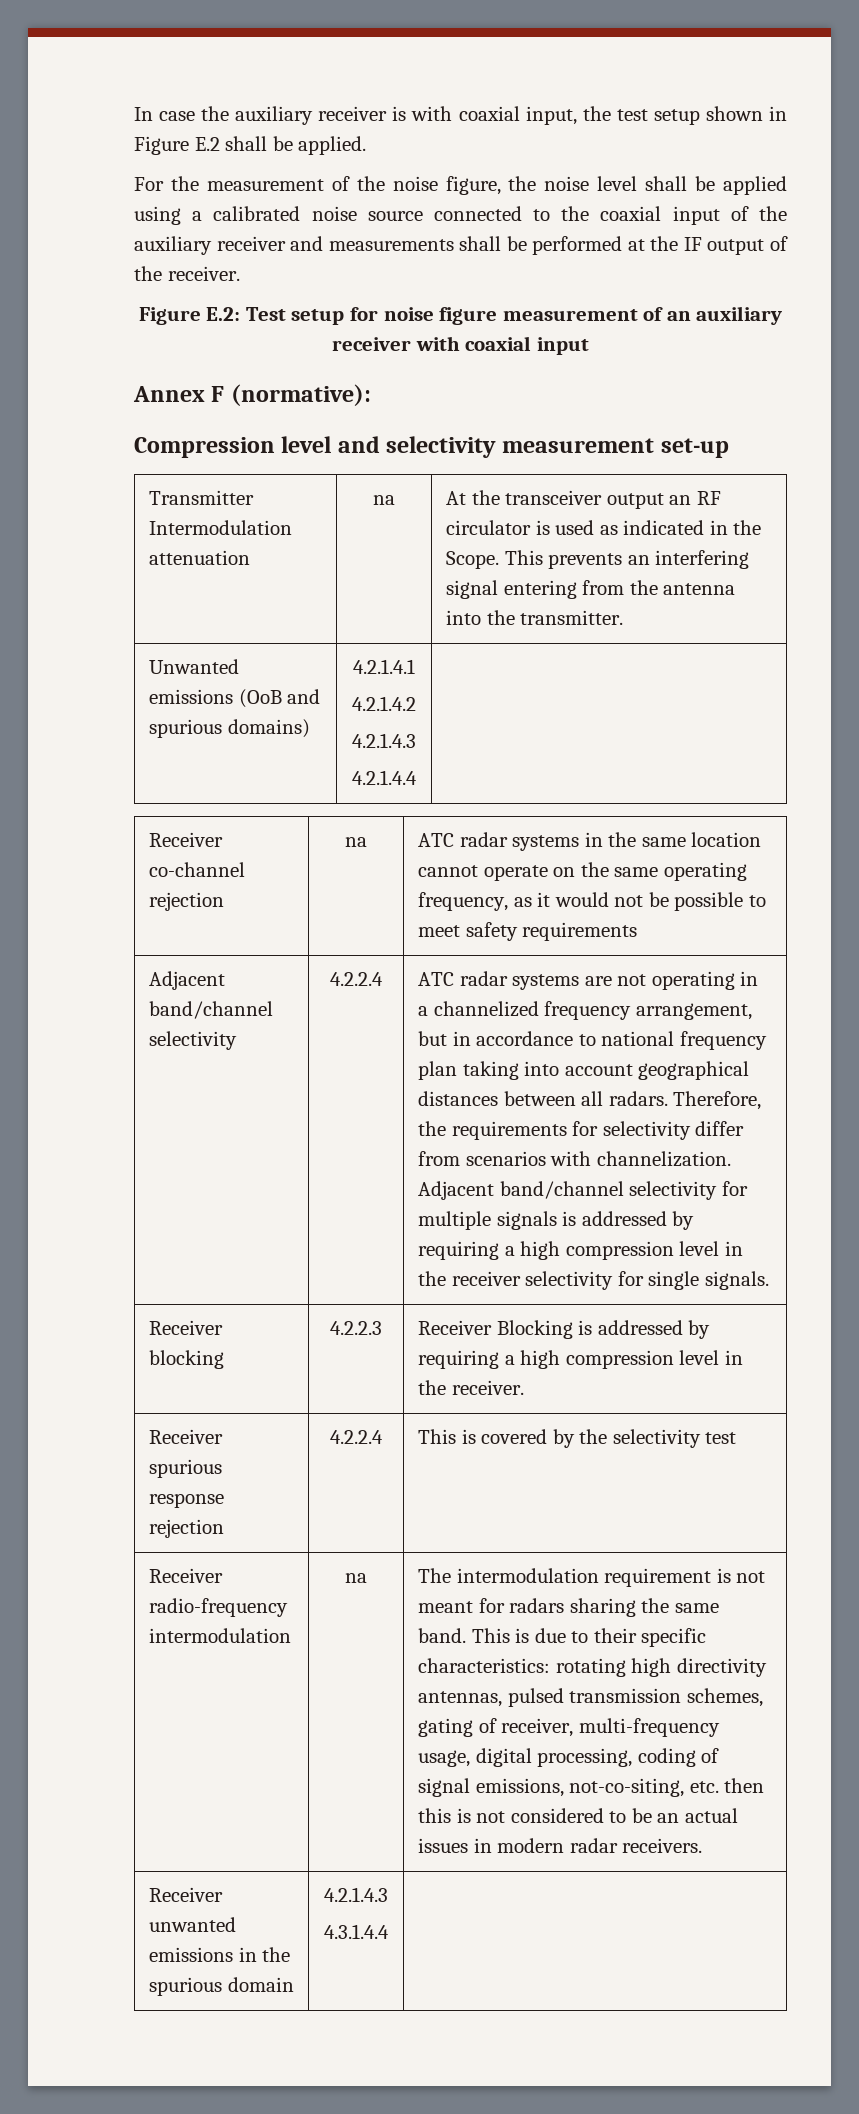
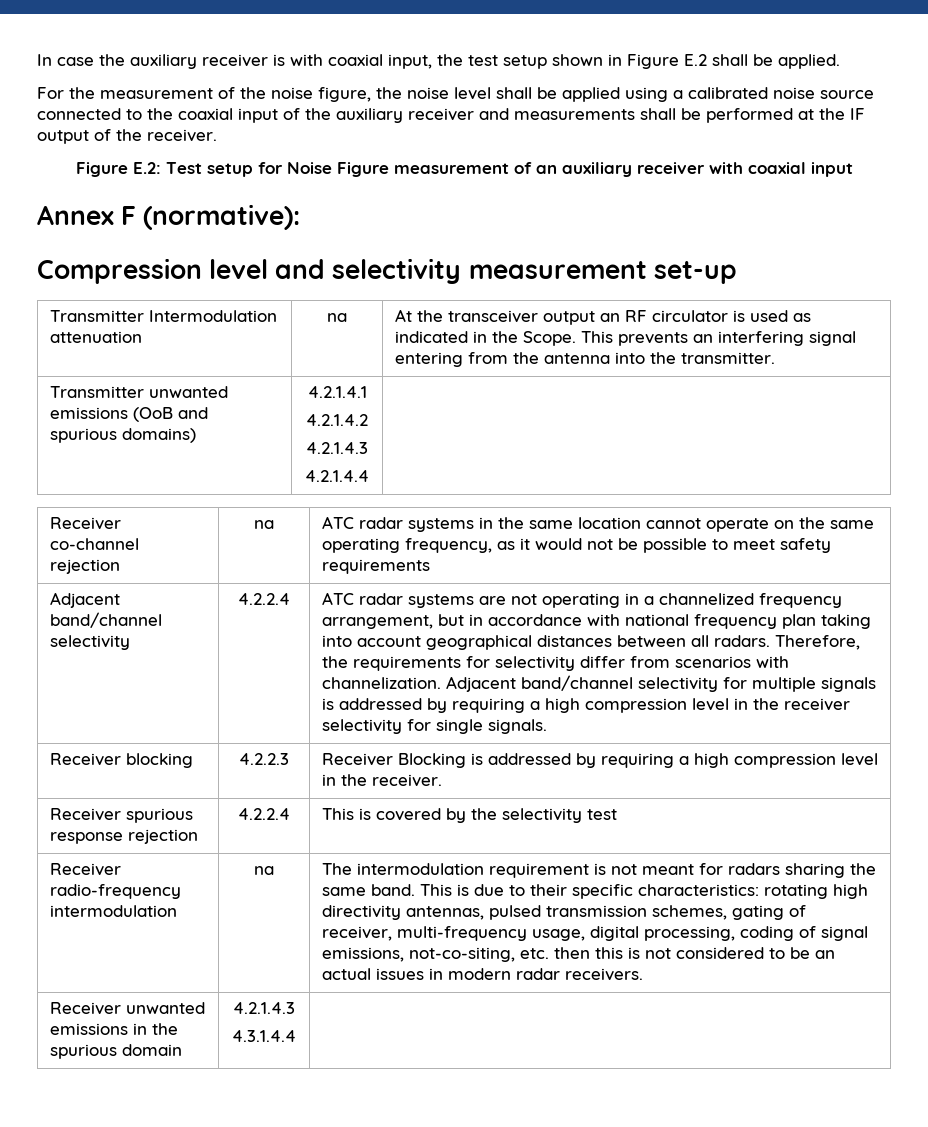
[383,307,498,325] noise figure -> [286,162,389,177] Noise Figure
[149,659,240,674] Unwanted -> [49,386,228,398] Transmitter unwanted
[578,1034,596,1046] to -> [586,614,620,626] with

